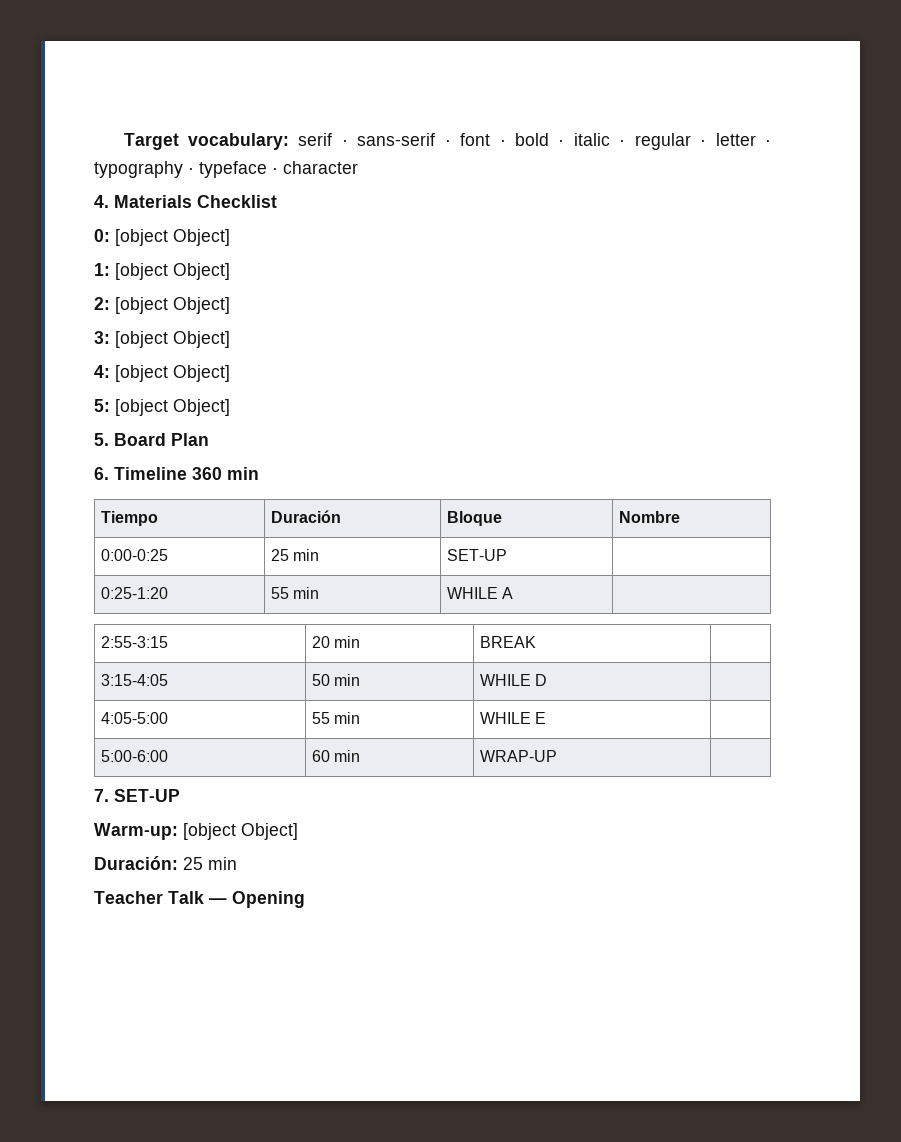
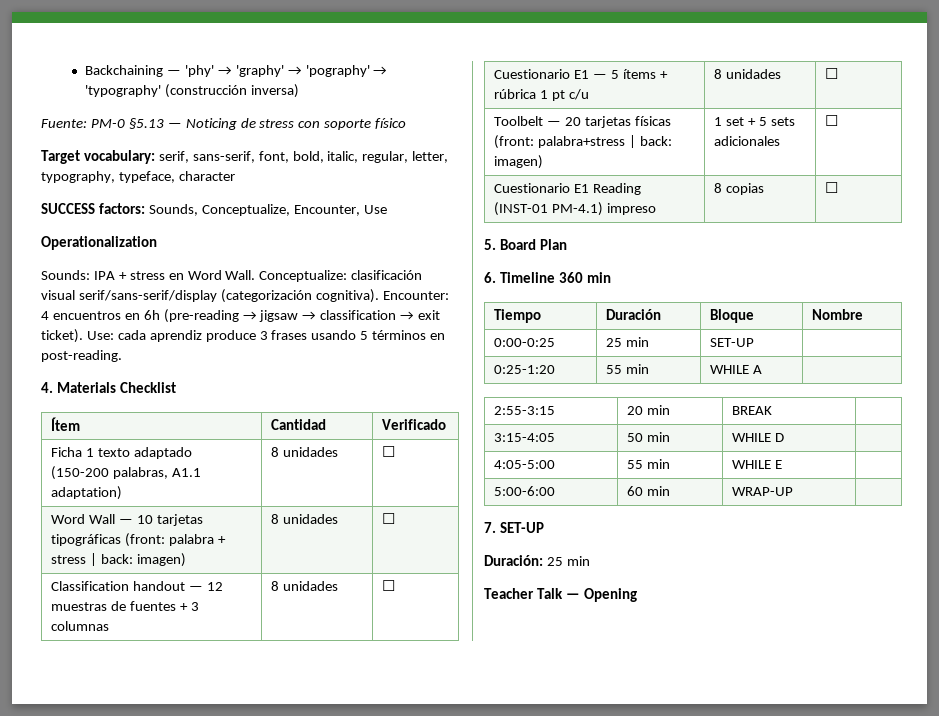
[123,133,771,150] [94,161,358,178] [94,195,277,208] [94,229,230,246] [94,263,230,280] [94,297,230,314] [94,331,230,348] [94,365,230,382] [94,399,230,416] Target vocabulary: serif · sans-serif · font · bold · italic · regular · letter · typography · typeface · character // 4. Materials Checklist // 0: [object Object] // 1: [object Object] // 2: [object Object] // 3: [object Object] // 4: [object Object] // 5: [object Object] -> [85,65,388,77] [85,84,299,98] [41,118,407,130] [41,150,449,164] [41,171,235,183] [41,203,387,216] [41,236,157,250] [41,270,423,282] [41,289,449,303] [41,309,441,323] [41,329,446,343] [41,350,122,362] [41,382,176,393] [51,417,81,431] [271,419,327,430] [382,419,447,430] [51,447,193,459] [51,466,202,480] [51,486,123,500] [271,447,339,457] [382,446,396,457] [51,514,204,526] [51,533,227,547] [51,553,187,567] [271,514,339,524] [382,513,396,524] [51,581,224,591] [51,601,200,611] [51,621,110,631] [271,581,339,591] [382,580,396,591] [494,69,668,79] [494,89,590,101] [714,69,782,79] [825,68,839,79] [494,116,672,128] [494,135,673,149] [494,155,544,169] [714,117,796,126] [714,136,781,146] [825,115,839,126] [494,183,642,195] [494,202,657,216] [714,183,765,195] [825,182,839,193] Backchaining — 'phy' → 'graphy' → 'pography' → 'typography' (construcción inversa) // Fuente: PM-0 §5.13 — Noticing de stress con soporte físico // Target vocabulary: serif, sans-serif, font, bold, italic, regular, letter, typography, typeface, character // SUCCESS factors: Sounds, Conceptualize, Encounter, Use // Operationalization // Sounds: IPA + stress en Word Wall. Conceptualize: clasificación visual serif/sans-serif/display (categorización cognitiva). Encounter: 4 encuentros en 6h (pre-reading → jigsaw → classification → exit ticket). Use: cada aprendiz produce 3 frases usando 5 términos en post-reading. // 4. Materials Checklist // Ítem | Cantidad | Verificado // Ficha 1 texto adaptado (150-200 palabras, A1.1 adaptation) | 8 unidades | ☐ // Word Wall — 10 tarjetas tipográficas (front: palabra + stress | back: imagen) | 8 unidades | ☐ // Classification handout — 12 muestras de fuentes + 3 columnas | 8 unidades | ☐ // Cuestionario E1 — 5 ítems + rúbrica 1 pt c/u | 8 unidades | ☐ // Toolbelt — 20 tarjetas físicas (front: palabra+stress | back: imagen) | 1 set + 5 sets adicionales | ☐ // Cuestionario E1 Reading (INST-01 PM-4.1) impreso | 8 copias | ☐
[94,823,298,840] // Warm-up: [object Object] -> (544, 527) none

